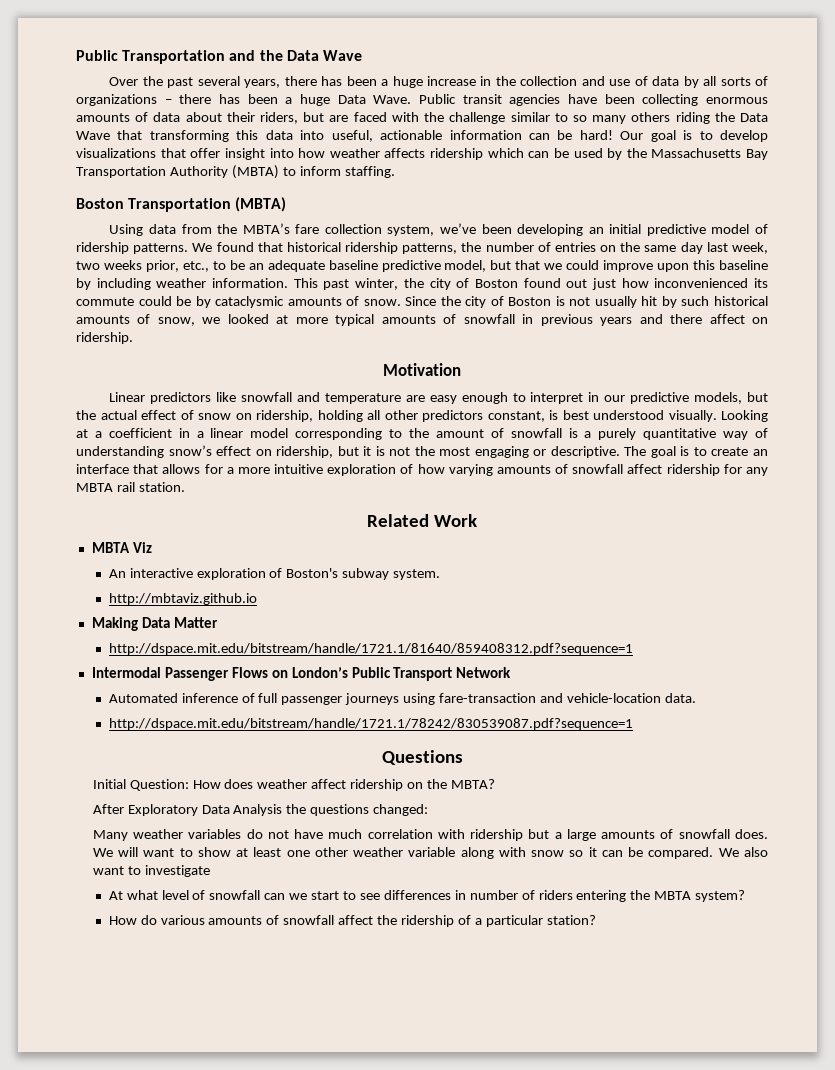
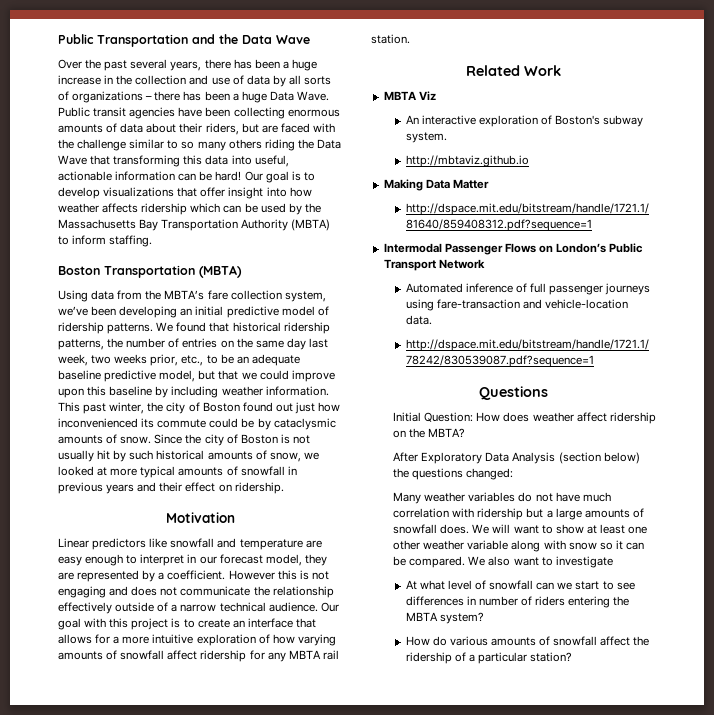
[670,314,745,324] there affect -> [159,482,216,492] their effect
[630,392,768,404] [76,410,768,422] [76,428,769,440] [76,445,676,458] predictive models, but the actual effect of snow on ridership, holding all other predictors constant, is best understood visually. Looking at a coefficient in a linear model corresponding to the amount of snowfall is a purely quantitative way of understanding snow’s effect on ridership, but it is not the most engaging or descriptive. The goal -> [219,554,327,566] [58,570,329,582] [58,586,334,598] [58,602,339,614] [58,618,169,630] forecast model, they are represented by a coefficient. However this is not engaging and does not communicate the relationship effectively outside of a narrow technical audience. Our goal with this project
(283, 810) none -> [558,452,640,464] (section below)

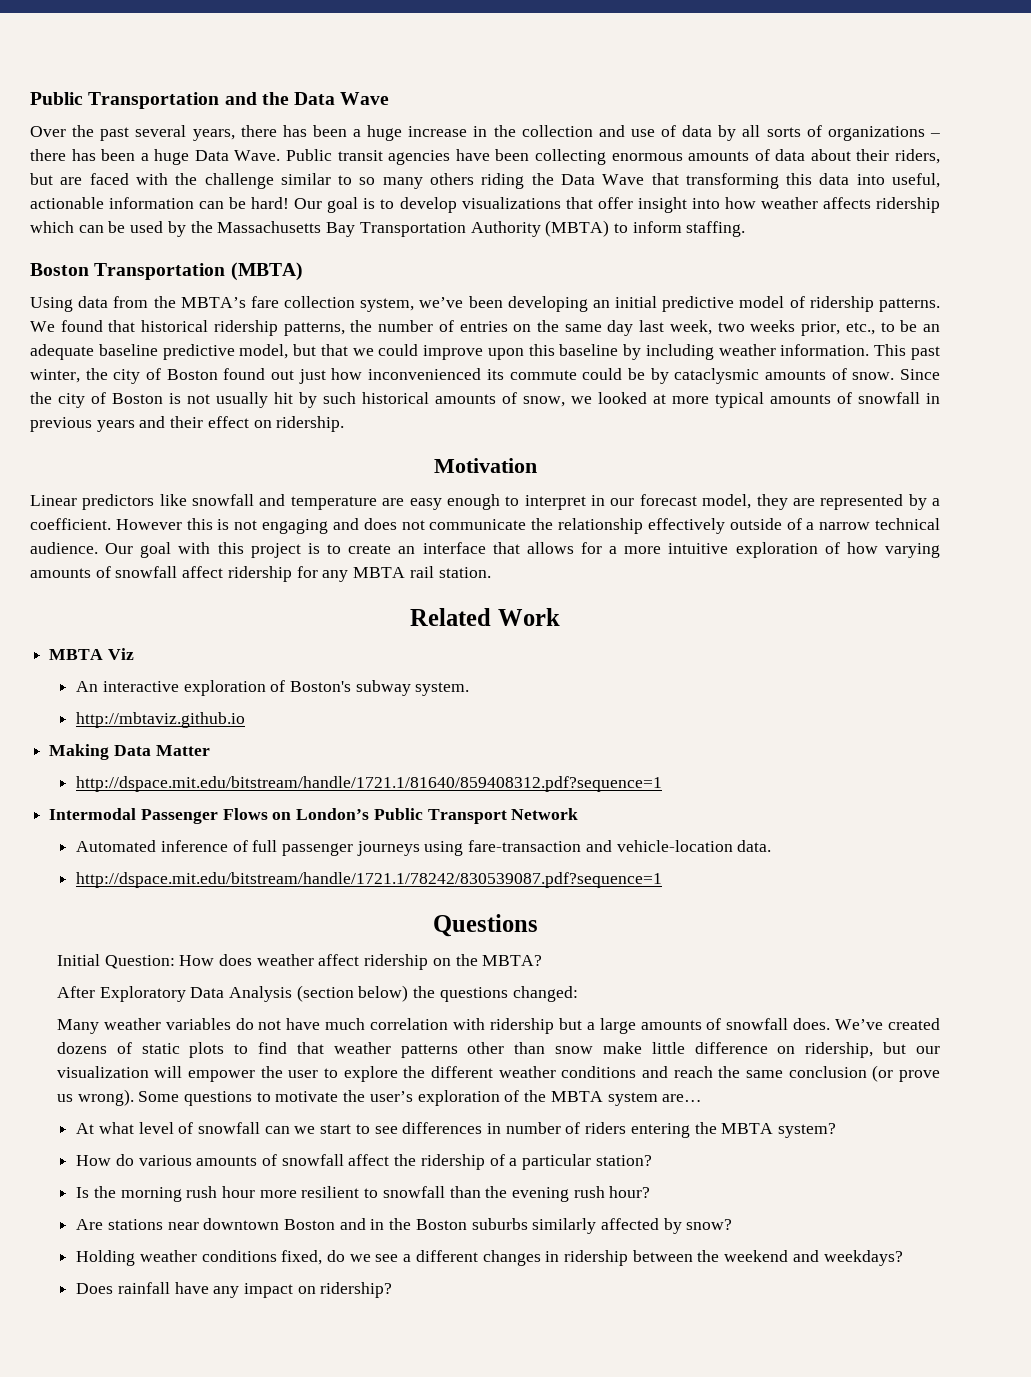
[472,524,648,534] [393,540,644,552] [393,556,613,568] We will want to show at least one other weather variable along with snow so it can be compared. We also want to investigate -> [835,1018,941,1030] [56,1042,941,1058] [56,1065,940,1082] [56,1089,703,1106] We’ve created dozens of static plots to find that weather patterns other than snow make little difference on ridership, but our visualization will empower the user to explore the different weather conditions and reach the same conclusion (or prove us wrong). Some questions to motivate the user’s exploration of the MBTA system are…
(573, 657) none -> [76,1186,651,1202] [76,1218,733,1234] [76,1250,903,1266] [76,1282,393,1298] // Is the morning rush hour more resilient to snowfall than the evening rush hour? // Are stations near downtown Boston and in the Boston suburbs similarly affected by snow? // Holding weather conditions fixed, do we see a different changes in ridership between the weekend and weekdays? // Does rainfall have any impact on ridership?

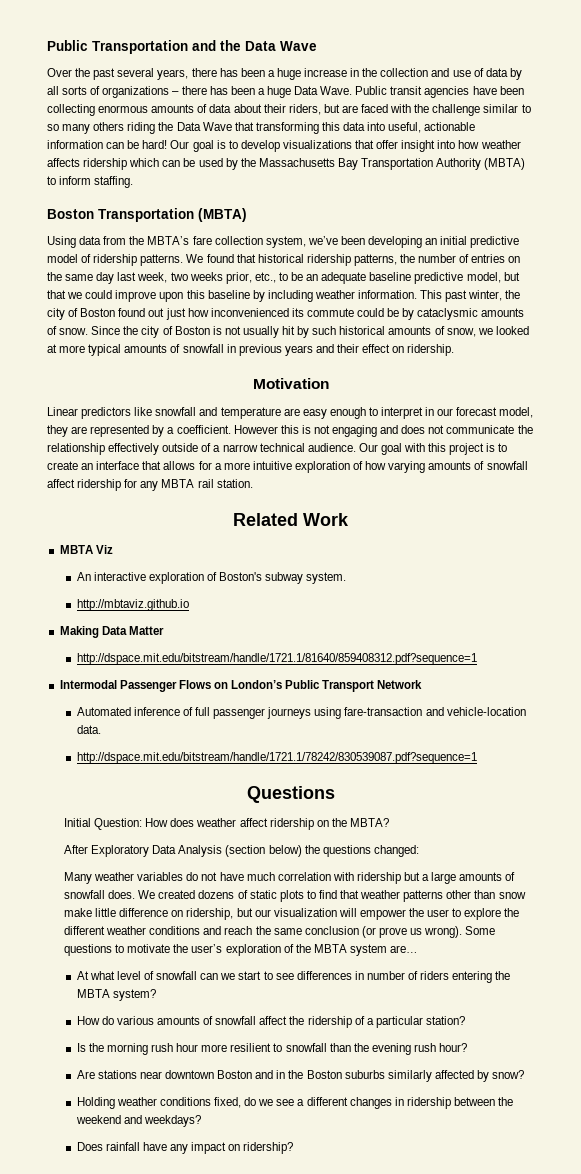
[835,1019,884,1030] We’ve -> [138,890,156,899] We

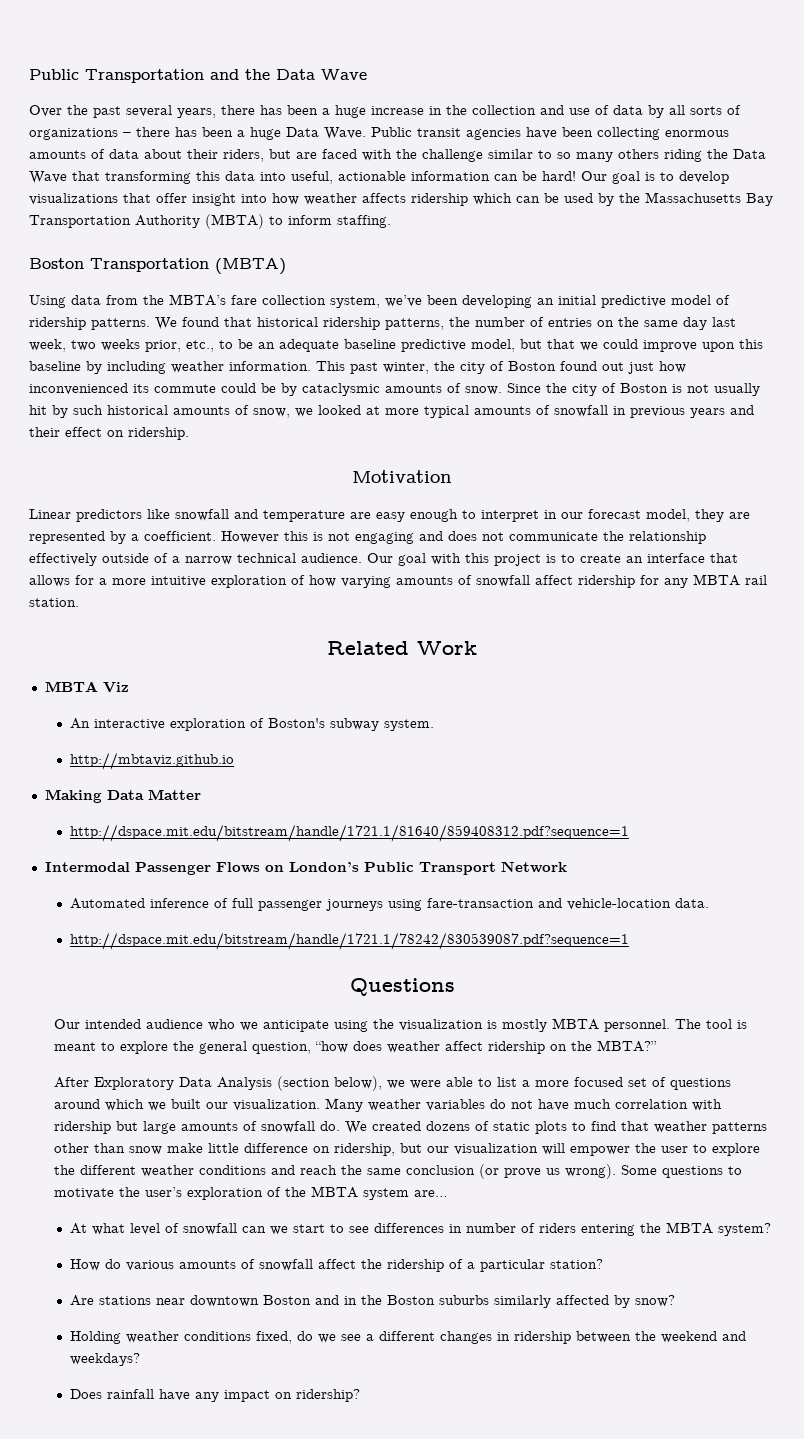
[64,818,169,830] Initial Question: How -> [54,1018,748,1032] [54,1041,349,1054] Our intended audience who we anticipate using the visualization is mostly MBTA personnel. The tool is meant to explore the general question, “how
[349,818,389,827] MBTA? -> [597,1040,658,1052] MBTA?”
[268,845,419,857] below) the questions changed: // -> [334,1076,732,1091] [54,1099,321,1111] below), we were able to list a more focused set of questions around which we built our visualization.
[422,874,430,881] a -> (139, 1126) none
[108,890,136,899] does. -> [320,1121,341,1131] do.
[76,1043,468,1055] // Is the morning rush hour more resilient to snowfall than the evening rush hour? -> (604, 1264) none

